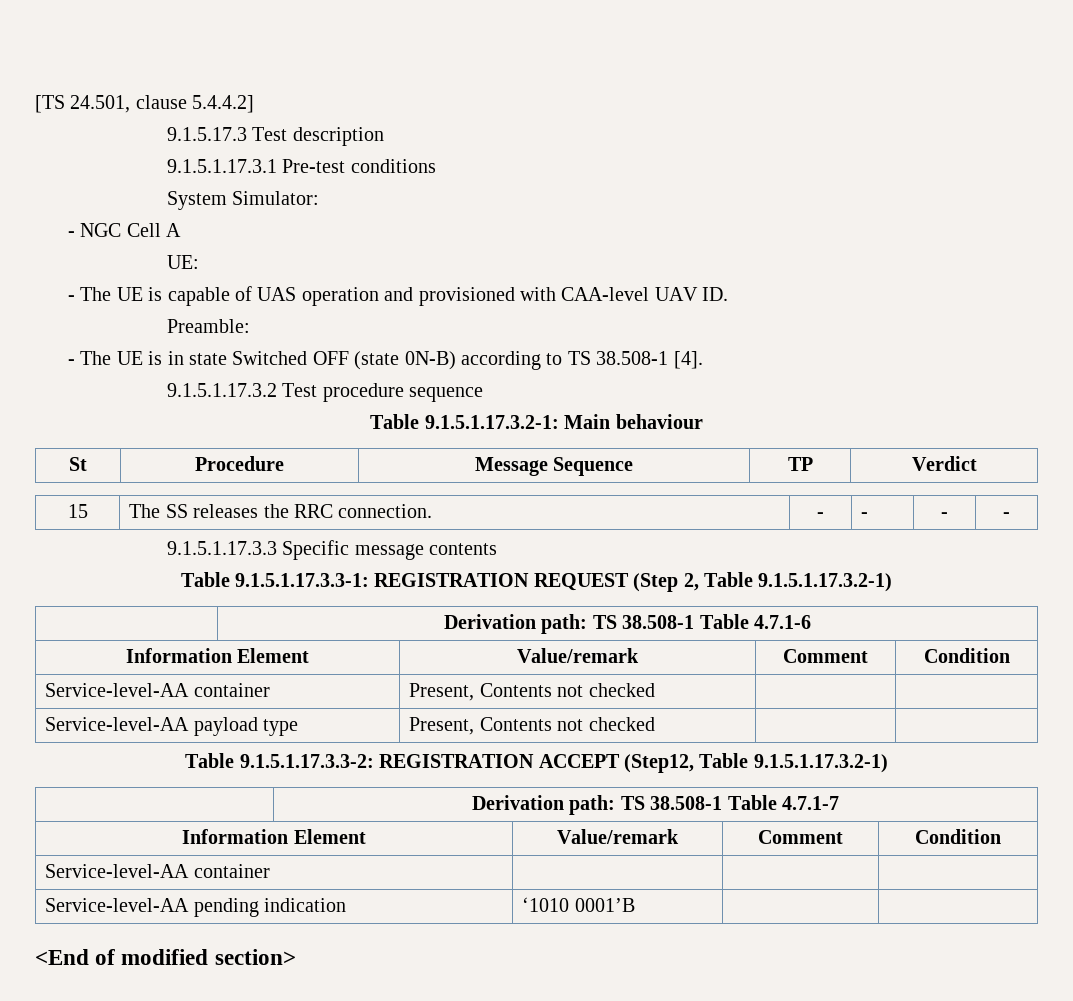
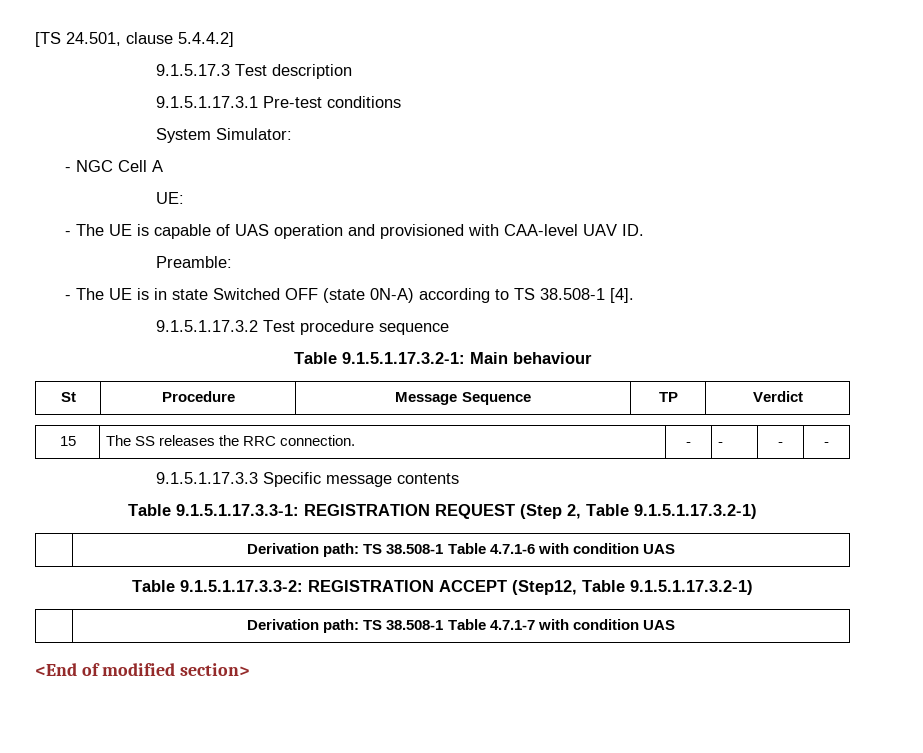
[404,351,456,370] 0N-B) -> [370,288,415,303] 0N-A)
[125,648,310,663] [517,648,639,663] [783,649,868,663] [923,648,1010,663] [45,683,270,697] [409,683,655,701] [45,717,299,736] [409,717,655,735] // Information Element | Value/remark | Comment | Condition // Service-level-AA container | Present, Contents not checked | | // Service-level-AA payload type | Present, Contents not checked | | -> [537,543,675,554] with condition UAS
[182,829,366,844] [557,829,679,844] [758,830,843,844] [915,829,1001,844] [45,864,270,878] [45,898,347,917] [522,897,635,912] // Information Element | Value/remark | Comment | Condition // Service-level-AA container | | | // Service-level-AA pending indication | ‘1010 0001’B | | -> [537,619,675,630] with condition UAS

